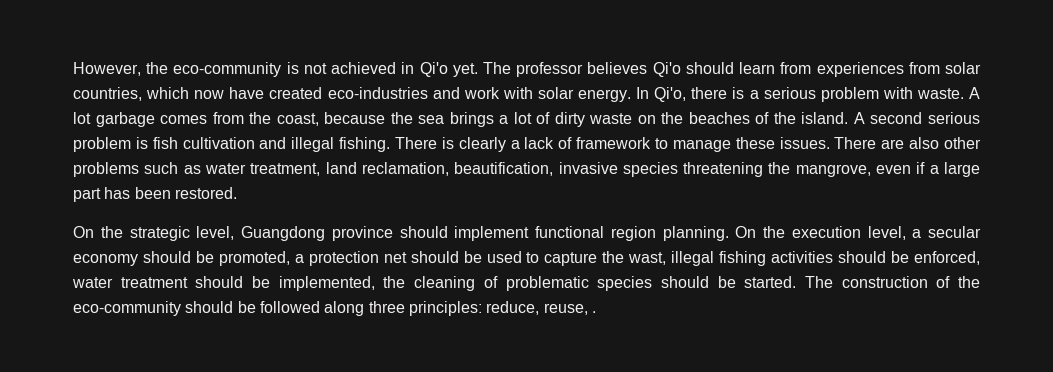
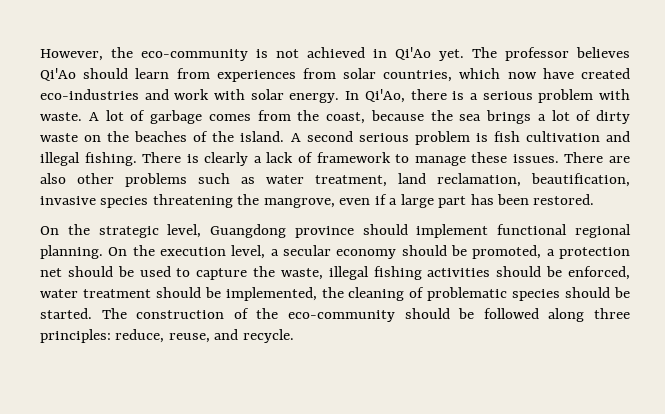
[419,62,448,77] Qi'o -> [395,47,431,60] Qi'Ao
[652,62,681,77] Qi'o -> [40,68,76,81] Qi'Ao
[654,87,687,102] Qi'o, -> [364,89,405,103] Qi'Ao,
(91, 118) none -> [130,110,146,121] of
[610,226,656,241] region -> [575,224,631,238] regional
[628,252,667,265] wast, -> [280,268,323,280] waste,
[591,311,596,313] . -> [214,329,294,343] and recycle.

